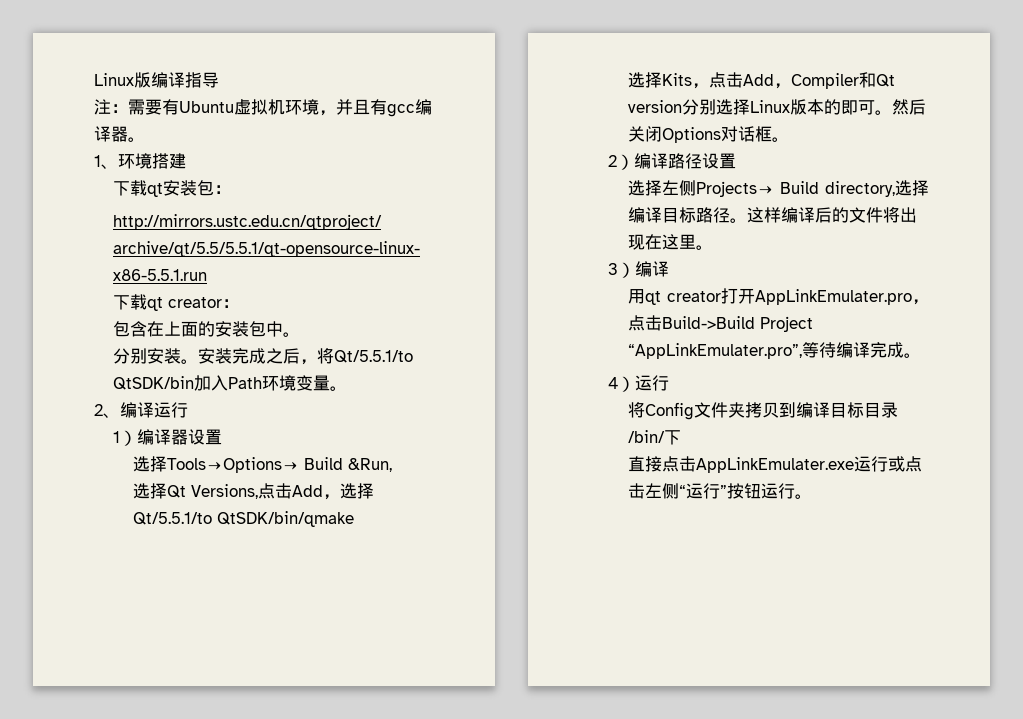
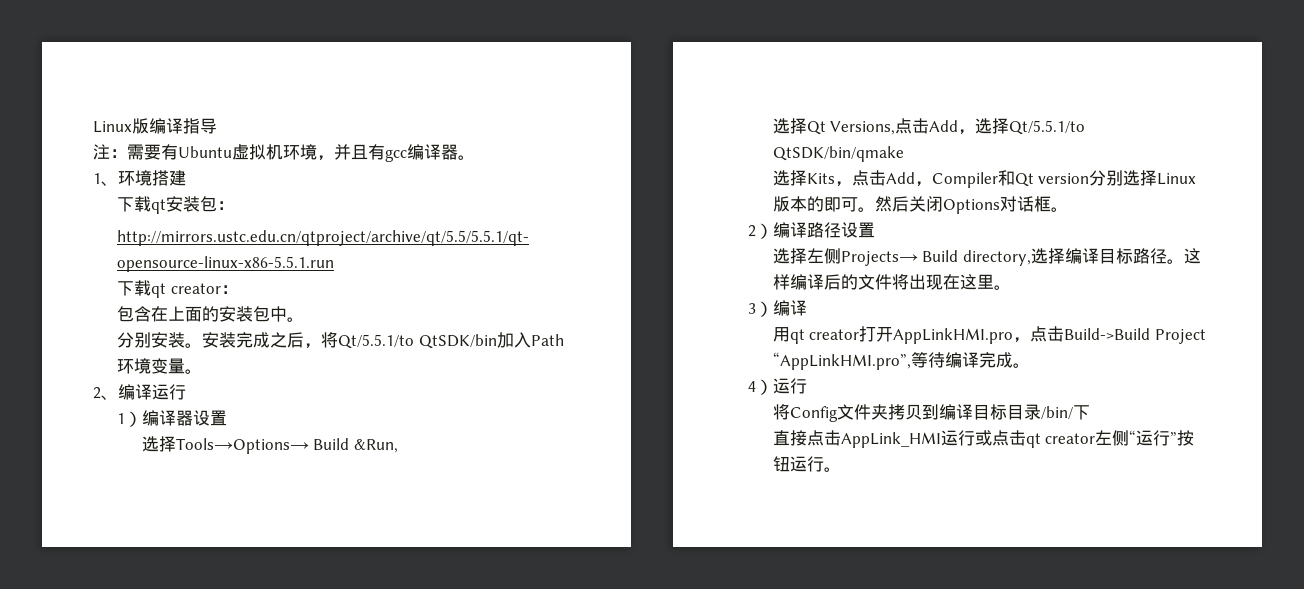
[755,289,912,305] AppLinkEmulater.pro -> [893,328,1014,344] AppLinkHMI.pro
[627,343,802,359] “AppLinkEmulater.pro”, -> [772,352,911,370] “AppLinkHMI.pro”,
[695,457,854,473] AppLinkEmulater.exe -> [840,432,941,448] AppLink_HMI
(645, 491) none -> [1025,433,1096,448] qt creator

